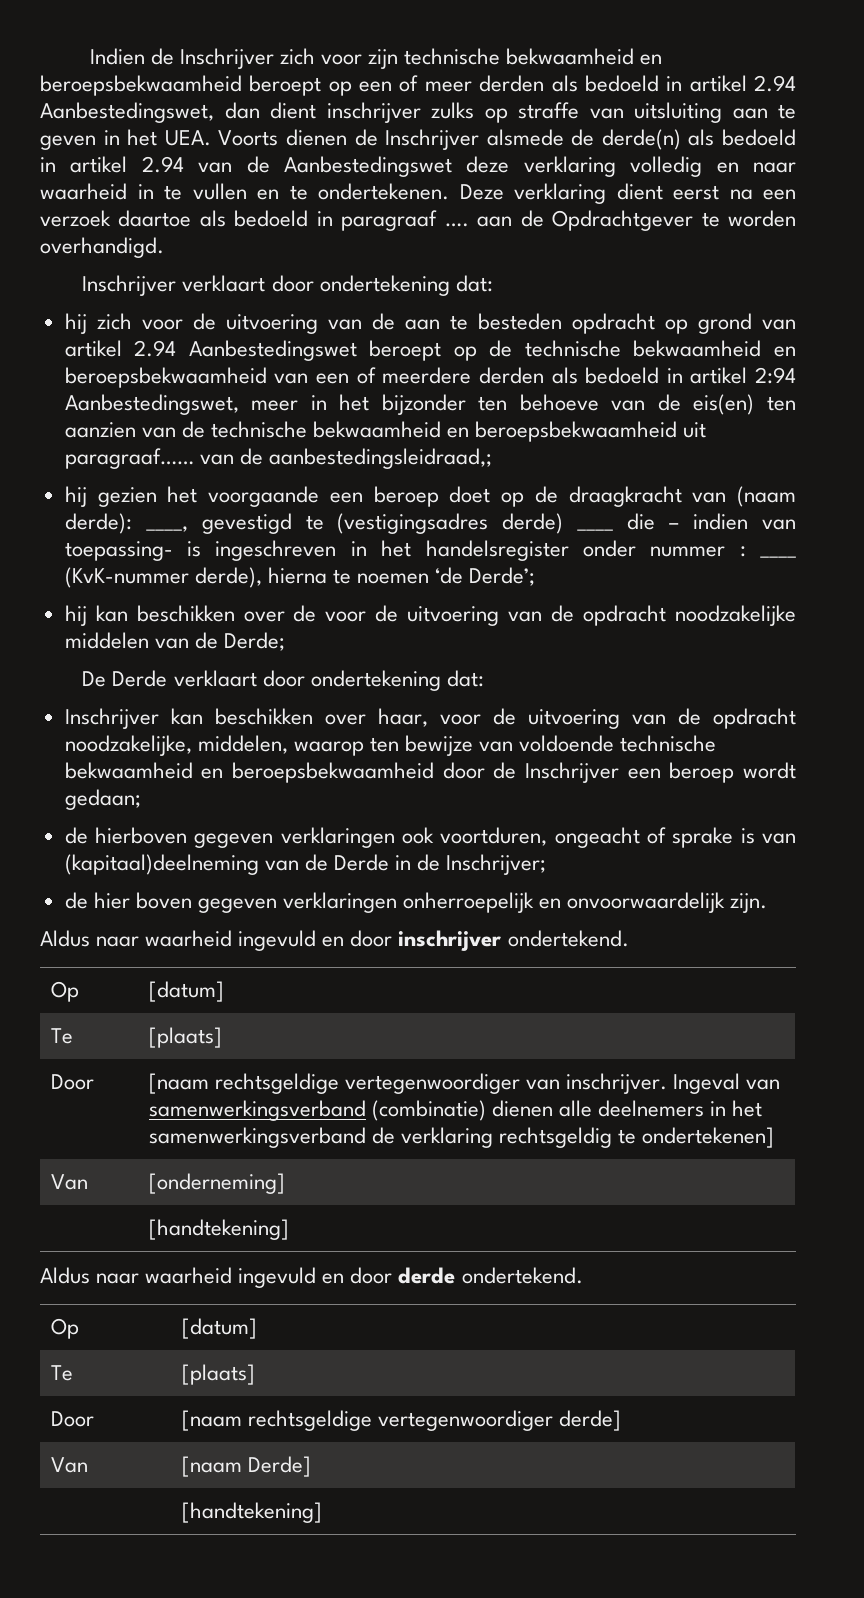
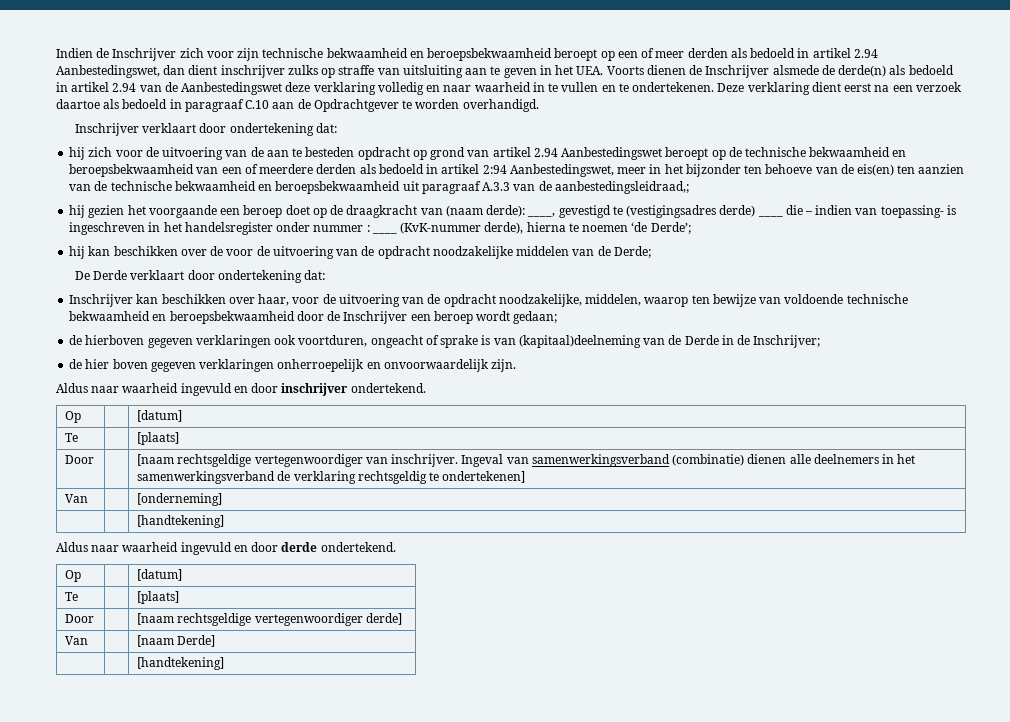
[444,223,469,227] …. -> [245,100,270,109] C.10
[64,448,194,469] paragraaf…… -> [421,181,511,194] paragraaf A.3.3

